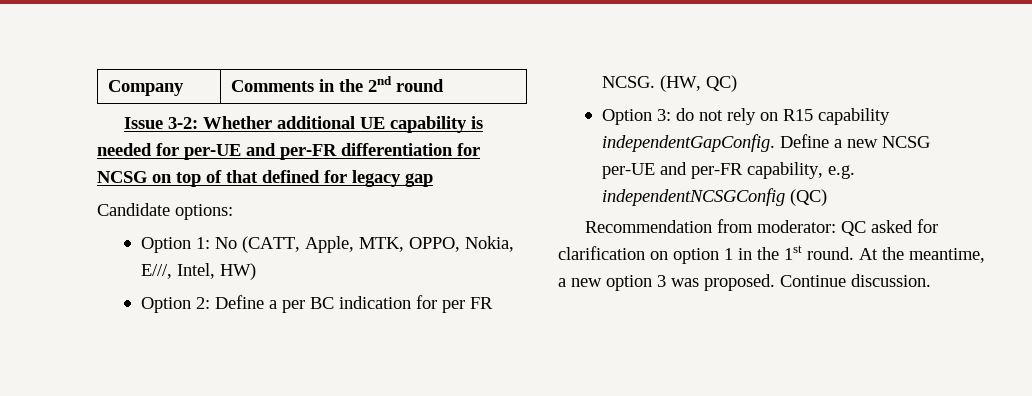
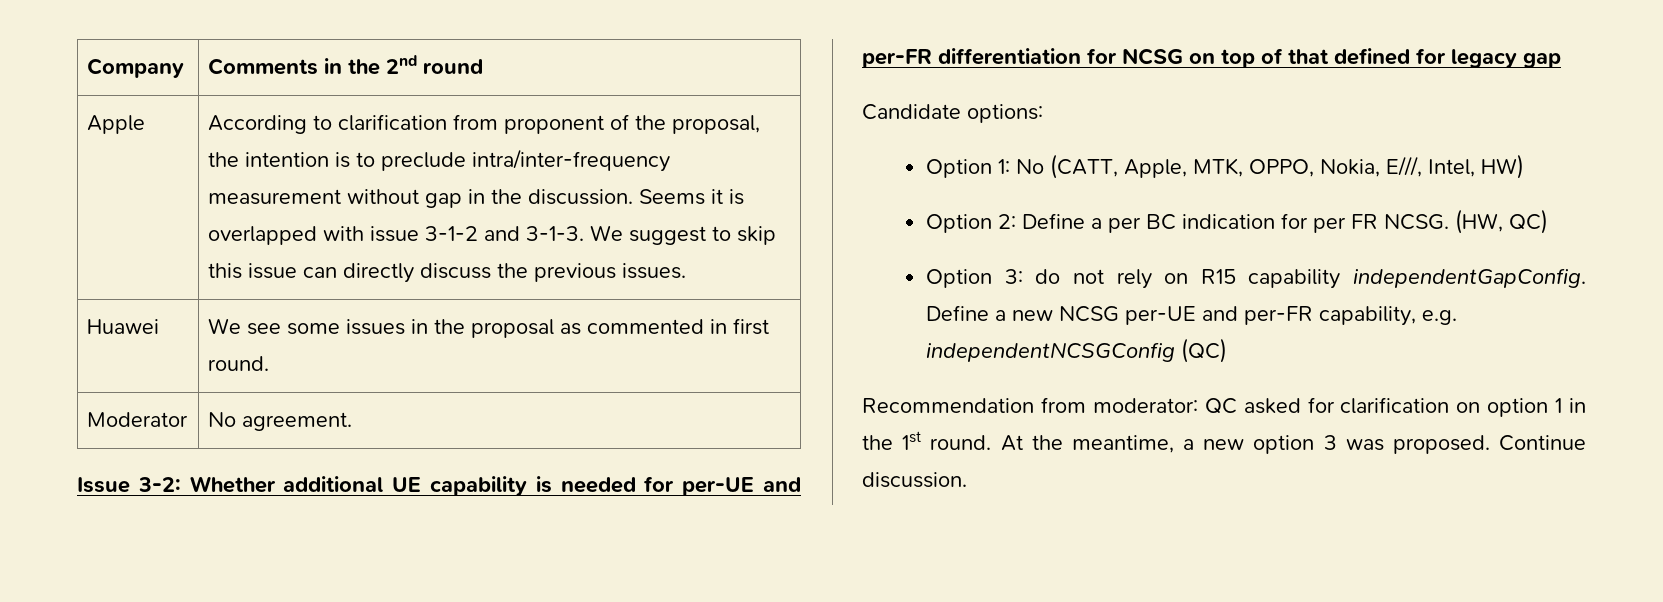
(444, 85) none -> [87,115,146,134] [208,114,761,134] [208,149,671,172] [208,189,745,208] [208,225,777,245] [208,263,687,283] [87,319,160,334] [208,318,770,338] [208,356,270,371] [87,412,189,427] [208,412,353,431] // Apple | According to clarification from proponent of the proposal, the intention is to preclude intra/inter-frequency measurement without gap in the discussion. Seems it is overlapped with issue 3-1-2 and 3-1-3. We suggest to skip this issue can directly discuss the previous issues. // Huawei | We see some issues in the proposal as commented in first round. // Moderator | No agreement.

